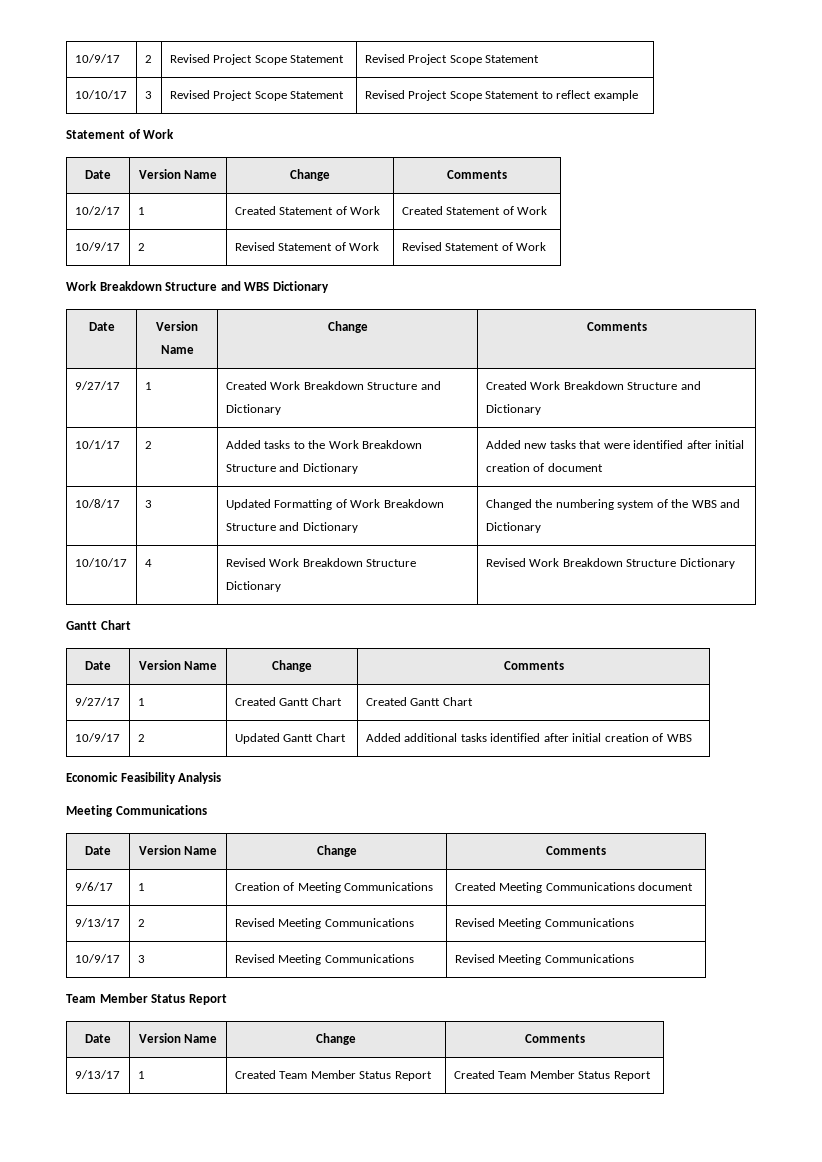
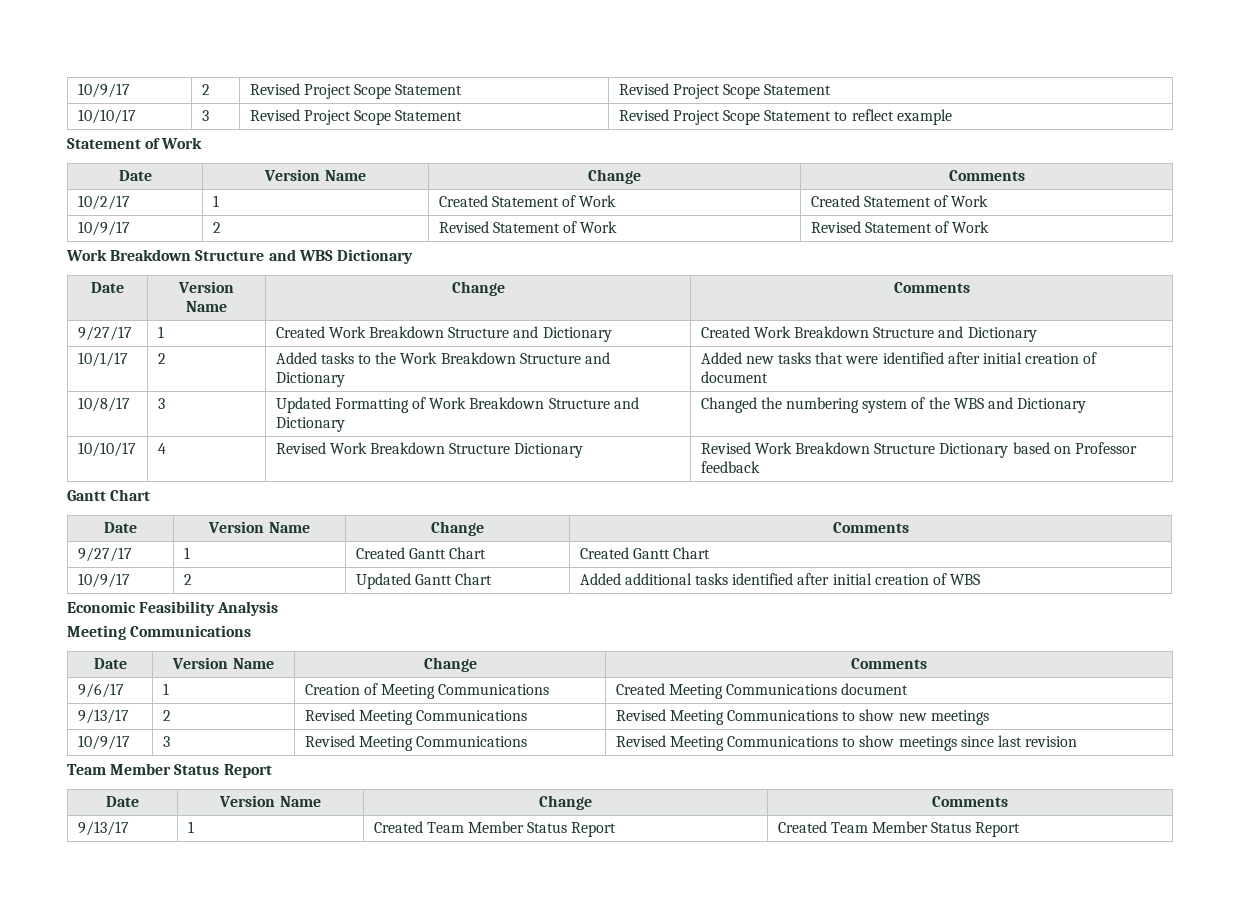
(735, 563) none -> [1012,442,1137,454] [700,461,760,473] based on Professor feedback
(634, 922) none -> [842,709,989,725] to show new meetings
(634, 958) none -> [842,735,1078,751] to show meetings since last revision

